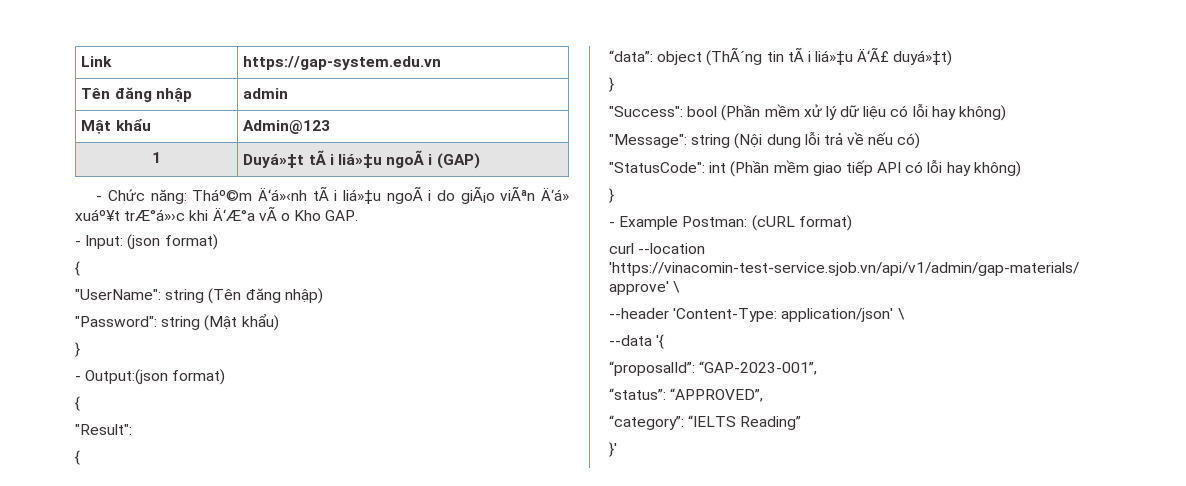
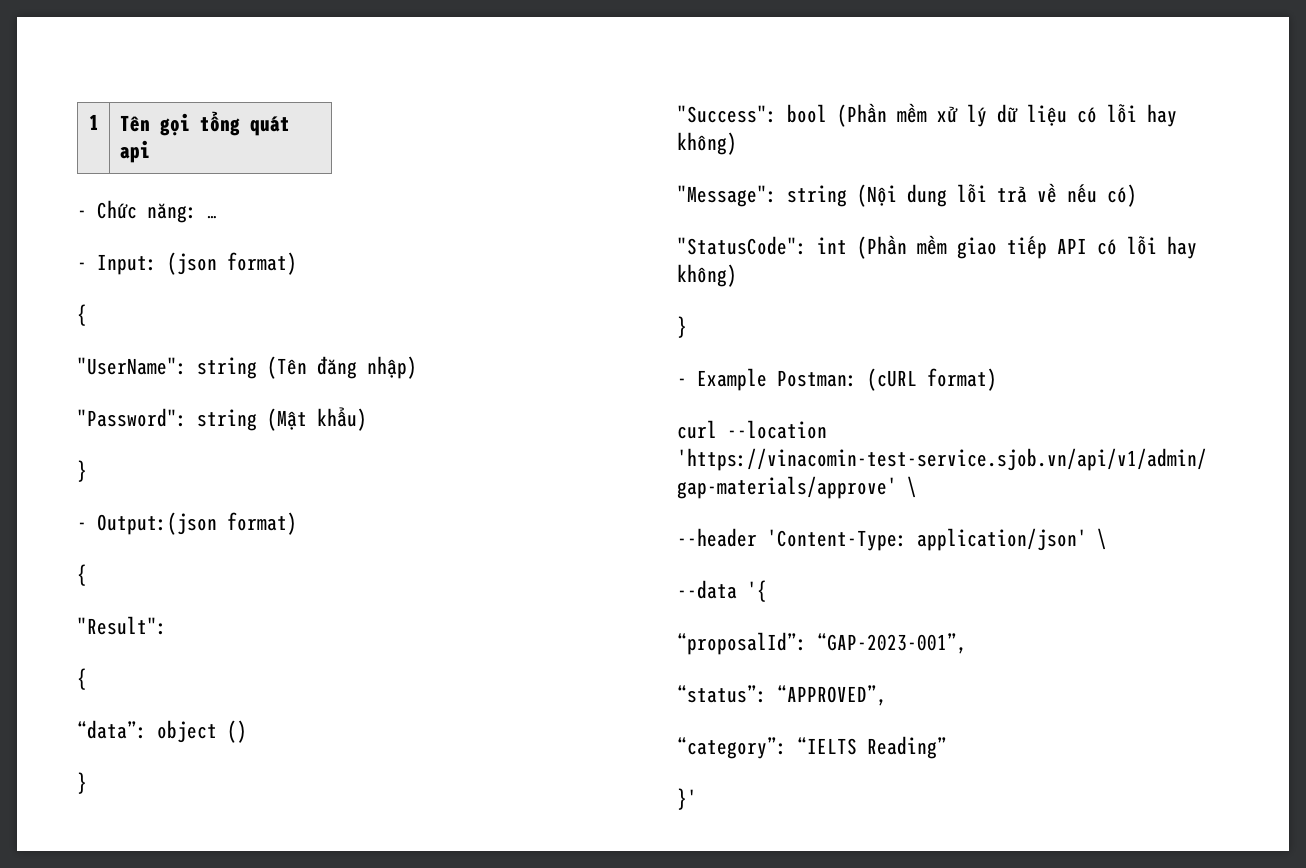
[81,56,113,67] [243,56,442,70] [81,87,192,102] [243,88,289,99] [81,119,151,134] [243,120,331,134] [152,152,161,163] [243,150,480,169] [96,186,569,204] [75,206,359,221] Link | https://gap-system.edu.vn // Tên đăng nhập | admin // Mật khẩu | Admin@123 // 1 | Duyá»‡t tÃ i liá»‡u ngoÃ i (GAP) // - Chức năng: Tháº©m Ä‘á»‹nh tÃ i liá»‡u ngoÃ i do giÃ¡o viÃªn Ä‘á» xuáº¥t trÆ°á»›c khi Ä‘Æ°a vÃ o Kho GAP. -> [88,114,99,130] [119,111,290,136] [119,140,150,163] [77,200,217,223] 1 | Tên gọi tổng quát api // - Chức năng: …
[706,47,953,66] (ThÃ´ng tin tÃ i liá»‡u Ä‘Ã£ duyá»‡t) -> [227,720,247,743] ()

